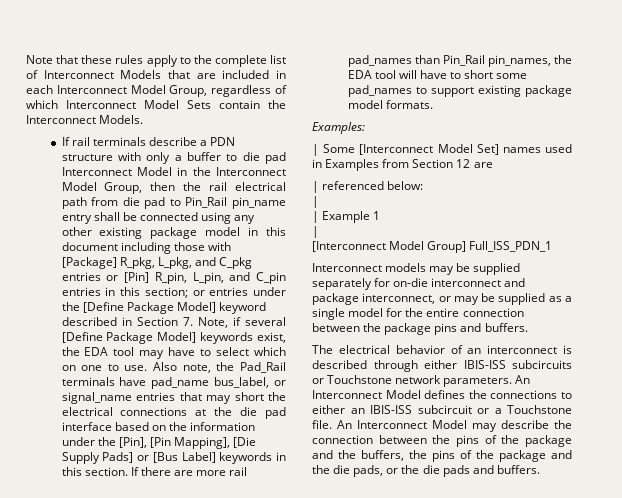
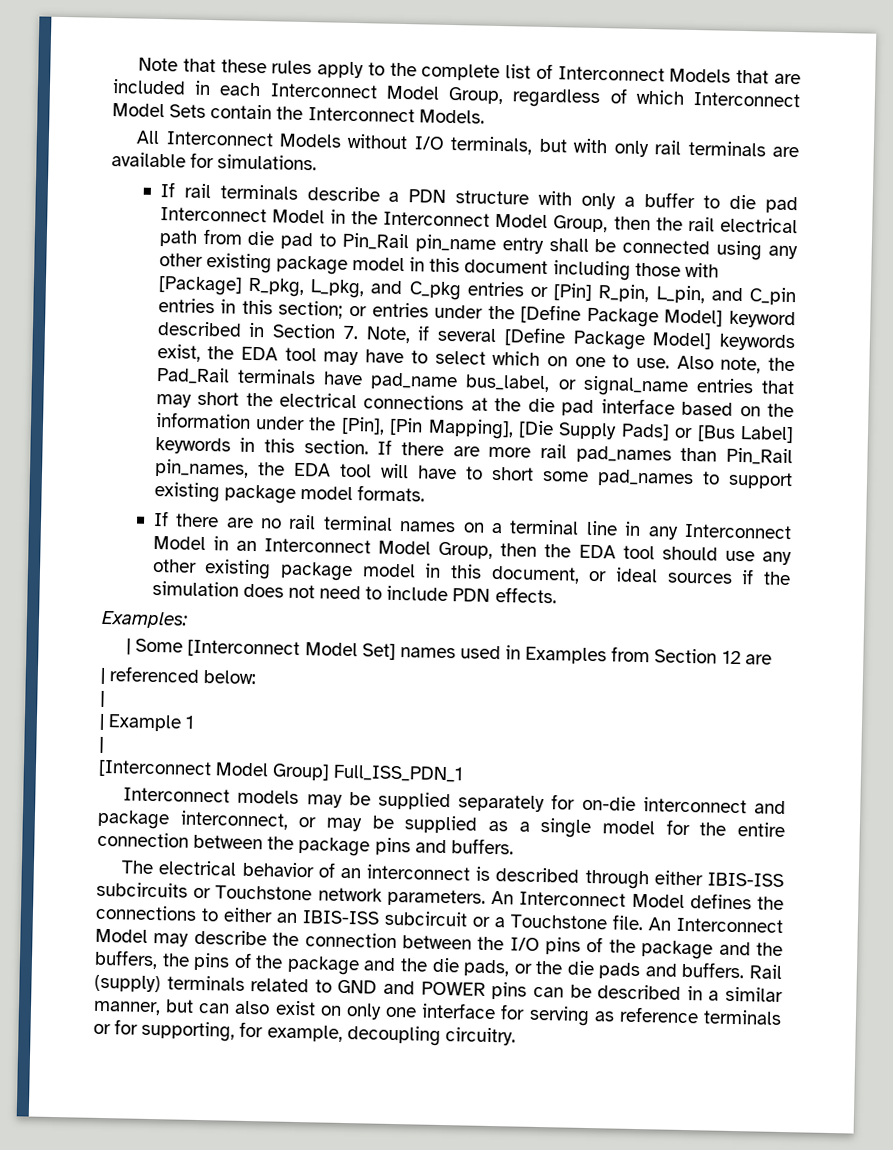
(144, 119) none -> [136,130,799,158] [111,152,318,171] // All Interconnect Models without I/O terminals, but with only rail terminals are available for simulations.
(433, 104) none -> [152,510,793,540] [152,535,792,566] [152,558,791,586] [151,580,557,604] // If there are no rail terminal names on a terminal line in any Interconnect Model in an Interconnect Model Group, then the EDA tool should use any other existing package model in this document, or ideal sources if the simulation does not need to include PDN effects.
(451, 439) none -> [509,937,540,951] I/O
(540, 469) none -> [749,964,783,979] [94,974,783,1003] [93,999,782,1027] [93,1019,516,1046] Rail (supply) terminals related to GND and POWER pins can be described in a similar manner, but can also exist on only one interface for serving as reference terminals or for supporting, for example, decoupling circuitry.

